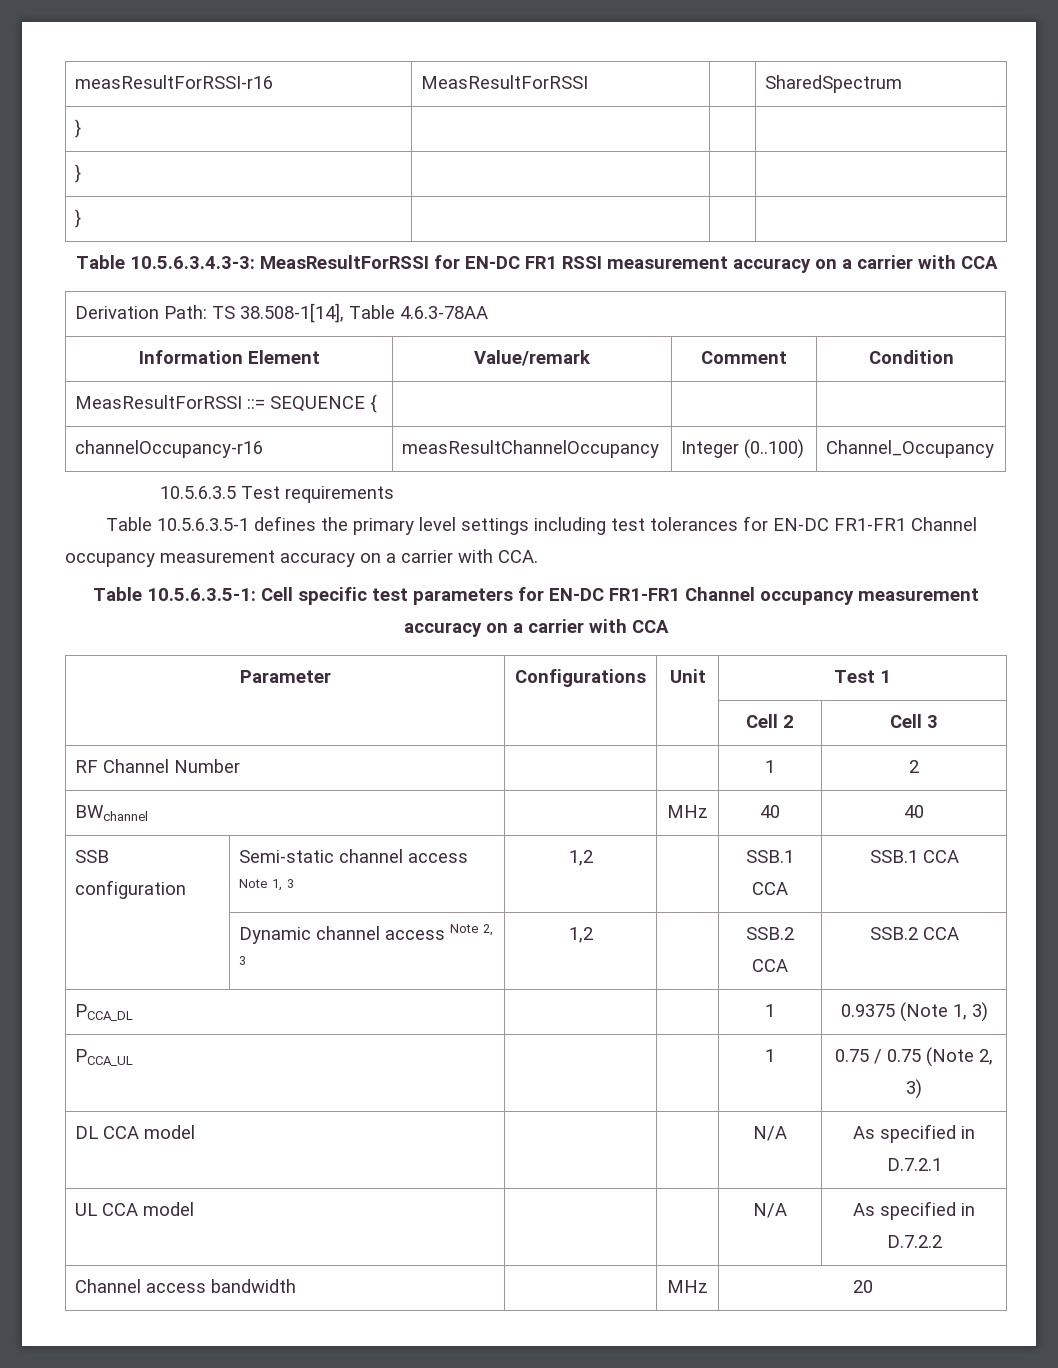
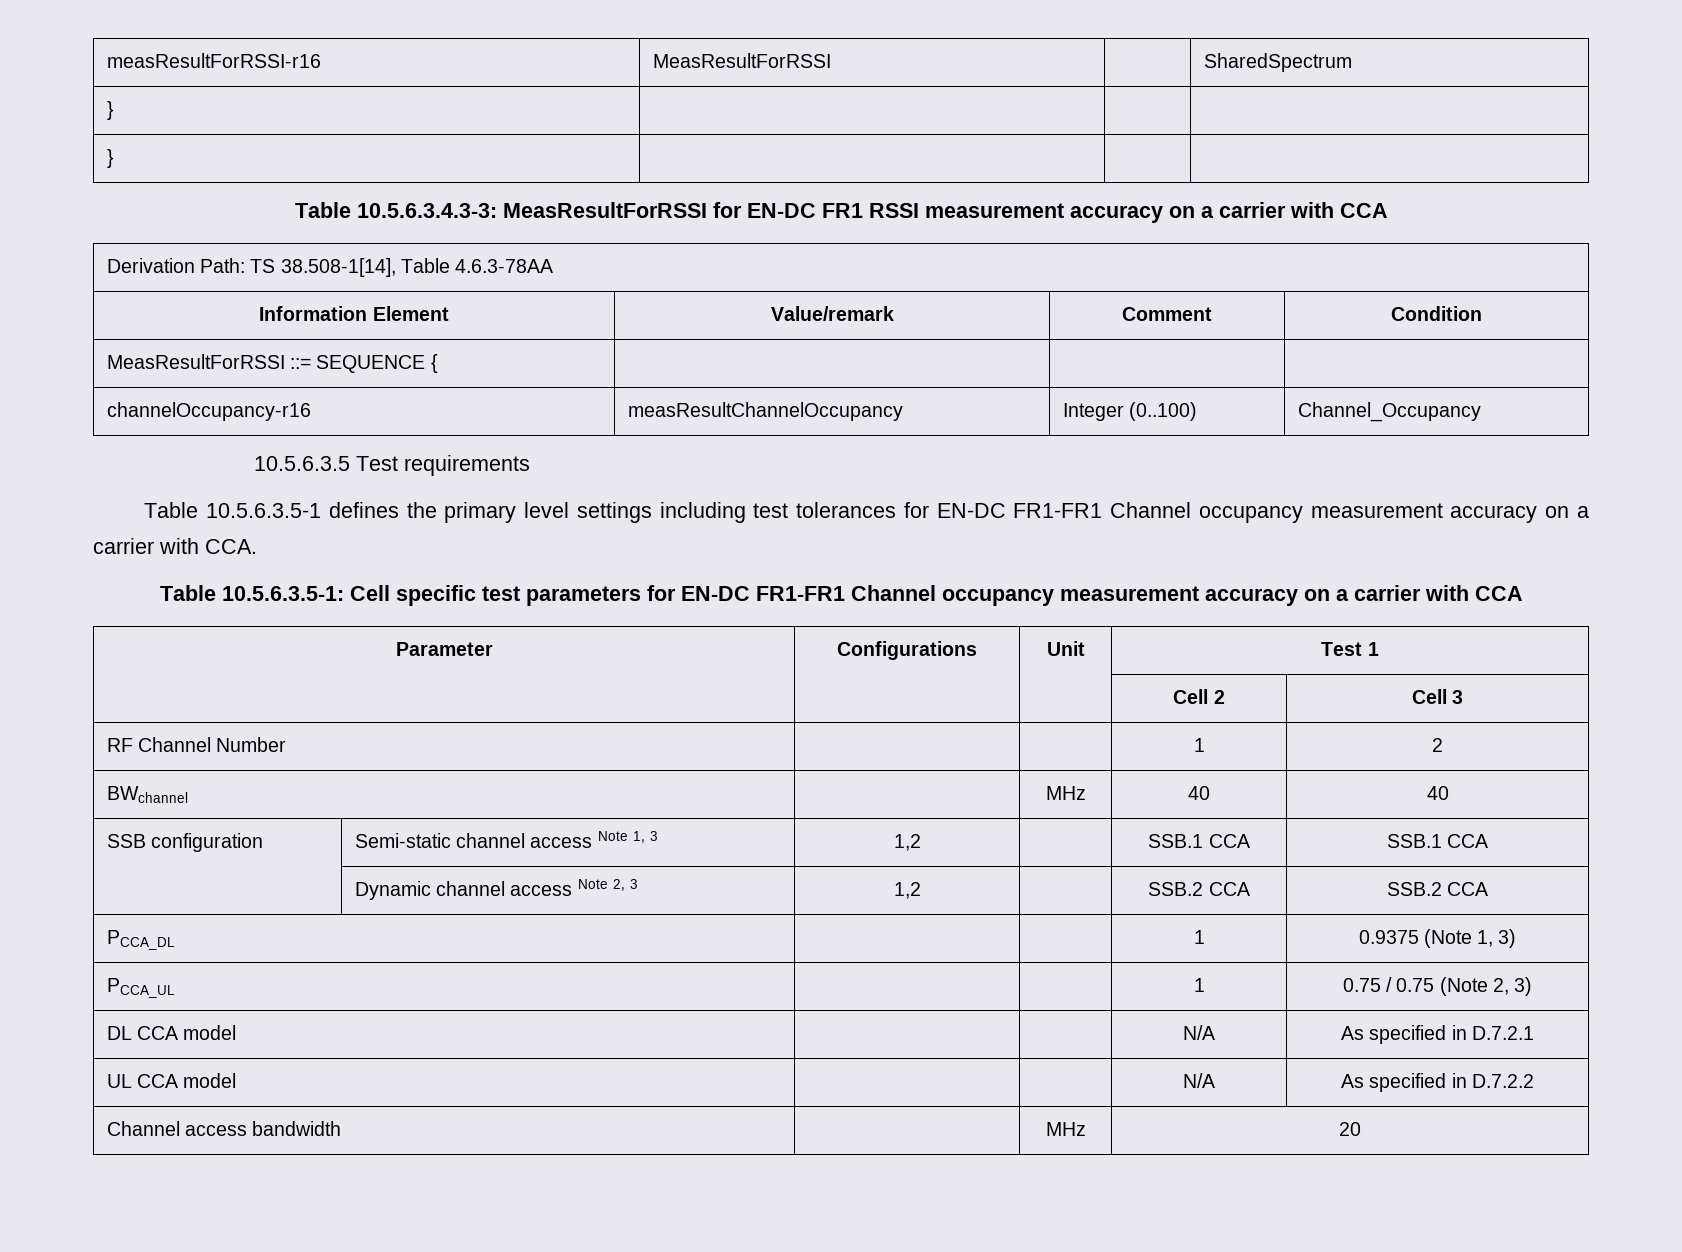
[74,209,81,228] // } | | | -> (114, 158) none

